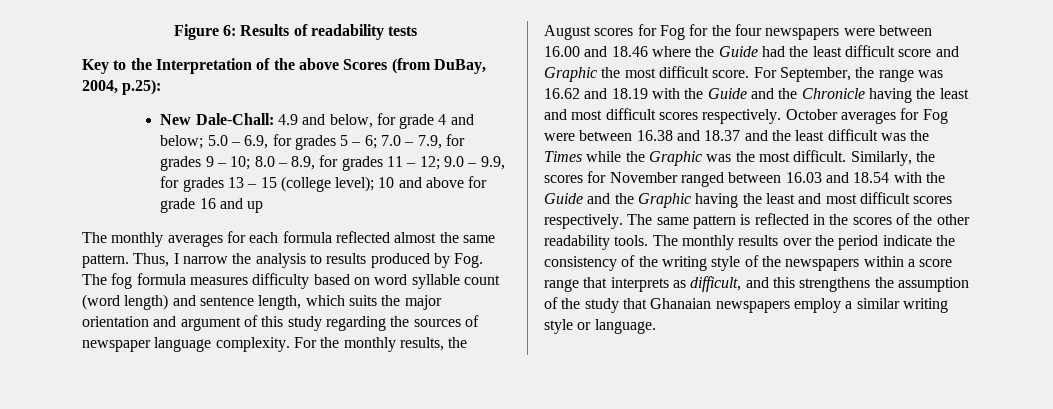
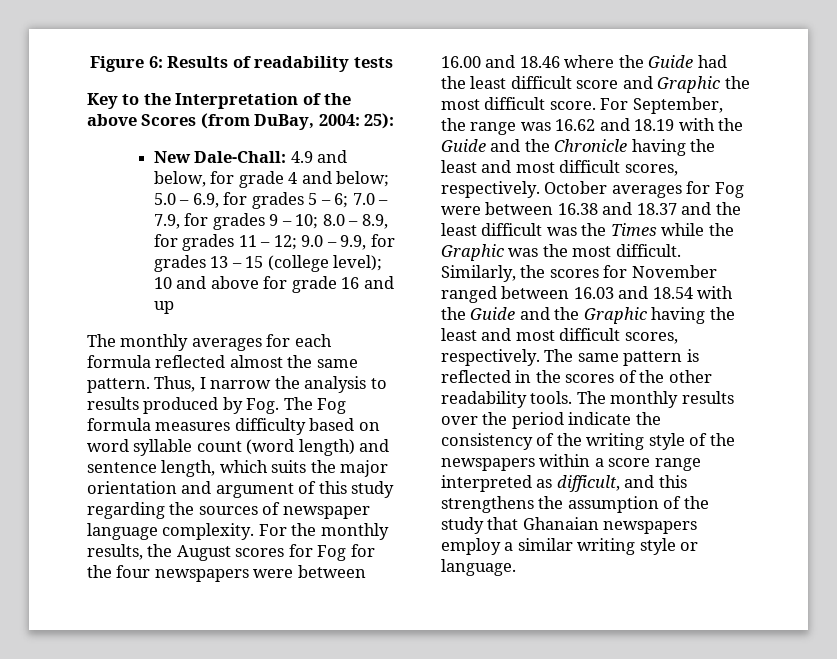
[82,79,162,95] 2004, p.25): -> [318,113,395,129] 2004: 25):
[111,273,133,289] fog -> [317,398,347,414] Fog
[658,112,698,120] scores -> [624,164,678,176] scores,
[913,196,953,204] scores -> [624,332,678,344] scores,
[583,277,669,292] that interprets -> [441,475,532,492] interpreted

